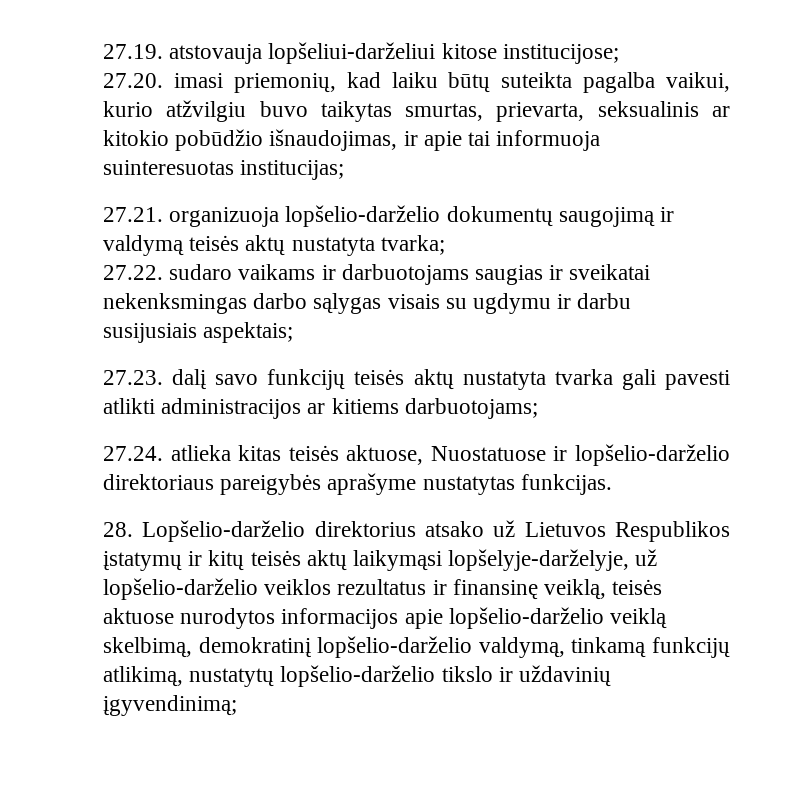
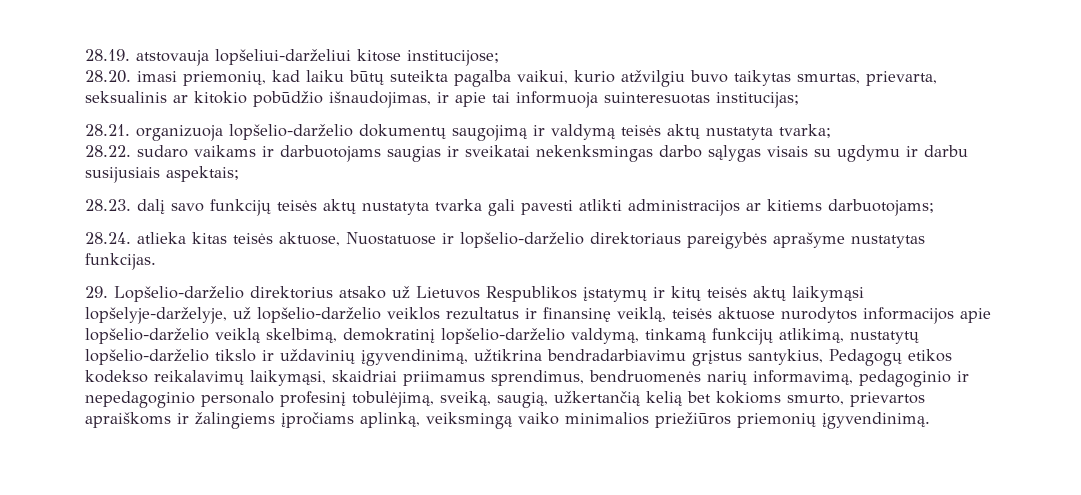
[103,44,163,59] 27.19. -> [85,49,130,61] 28.19.
[103,73,163,88] 27.20. -> [85,70,131,83] 28.20.
[103,207,163,222] 27.21. -> [85,124,130,136] 28.21.
[103,265,163,280] 27.22. -> [85,145,131,157] 28.22.
[103,370,163,385] 27.23. -> [85,199,131,211] 28.23.
[103,446,163,461] 27.24. -> [85,232,131,244] 28.24.
[103,522,133,537] 28. -> [85,286,108,298] 29.
[103,695,237,716] įgyvendinimą; -> [361,349,952,366] [85,370,969,387] [85,391,925,408] [85,412,930,429] įgyvendinimą, užtikrina bendradarbiavimu grįstus santykius, Pedagogų etikos kodekso reikalavimų laikymąsi, skaidriai priimamus sprendimus, bendruomenės narių informavimą, pedagoginio ir nepedagoginio personalo profesinį tobulėjimą, sveiką, saugią, užkertančią kelią bet kokioms smurto, prievartos apraiškoms ir žalingiems įpročiams aplinką, veiksmingą vaiko minimalios priežiūros priemonių įgyvendinimą.

